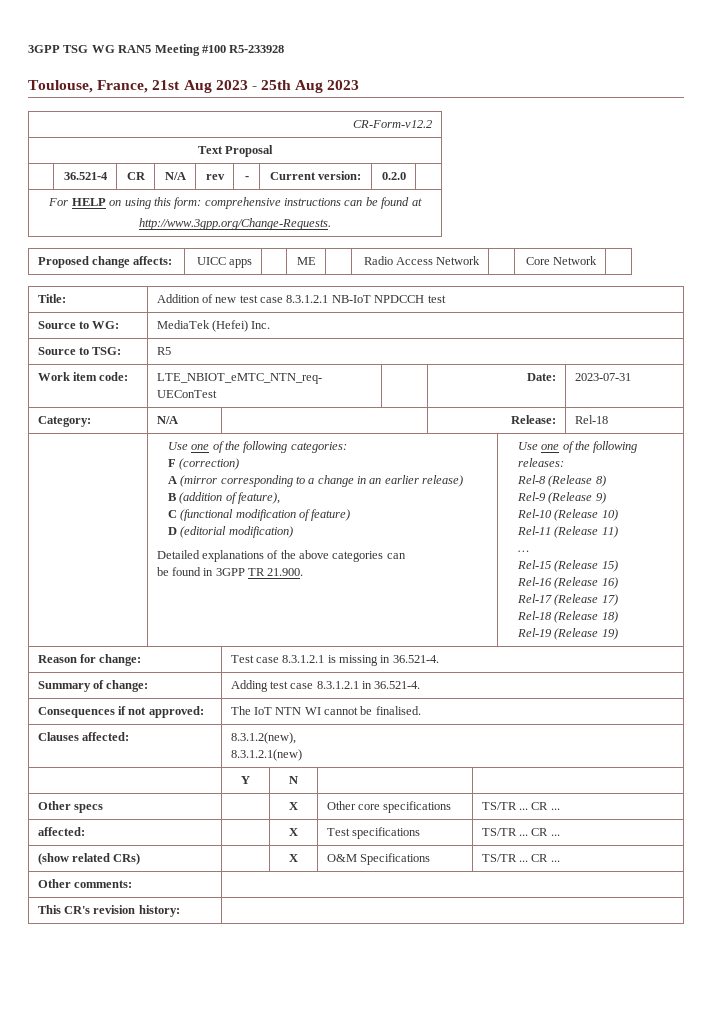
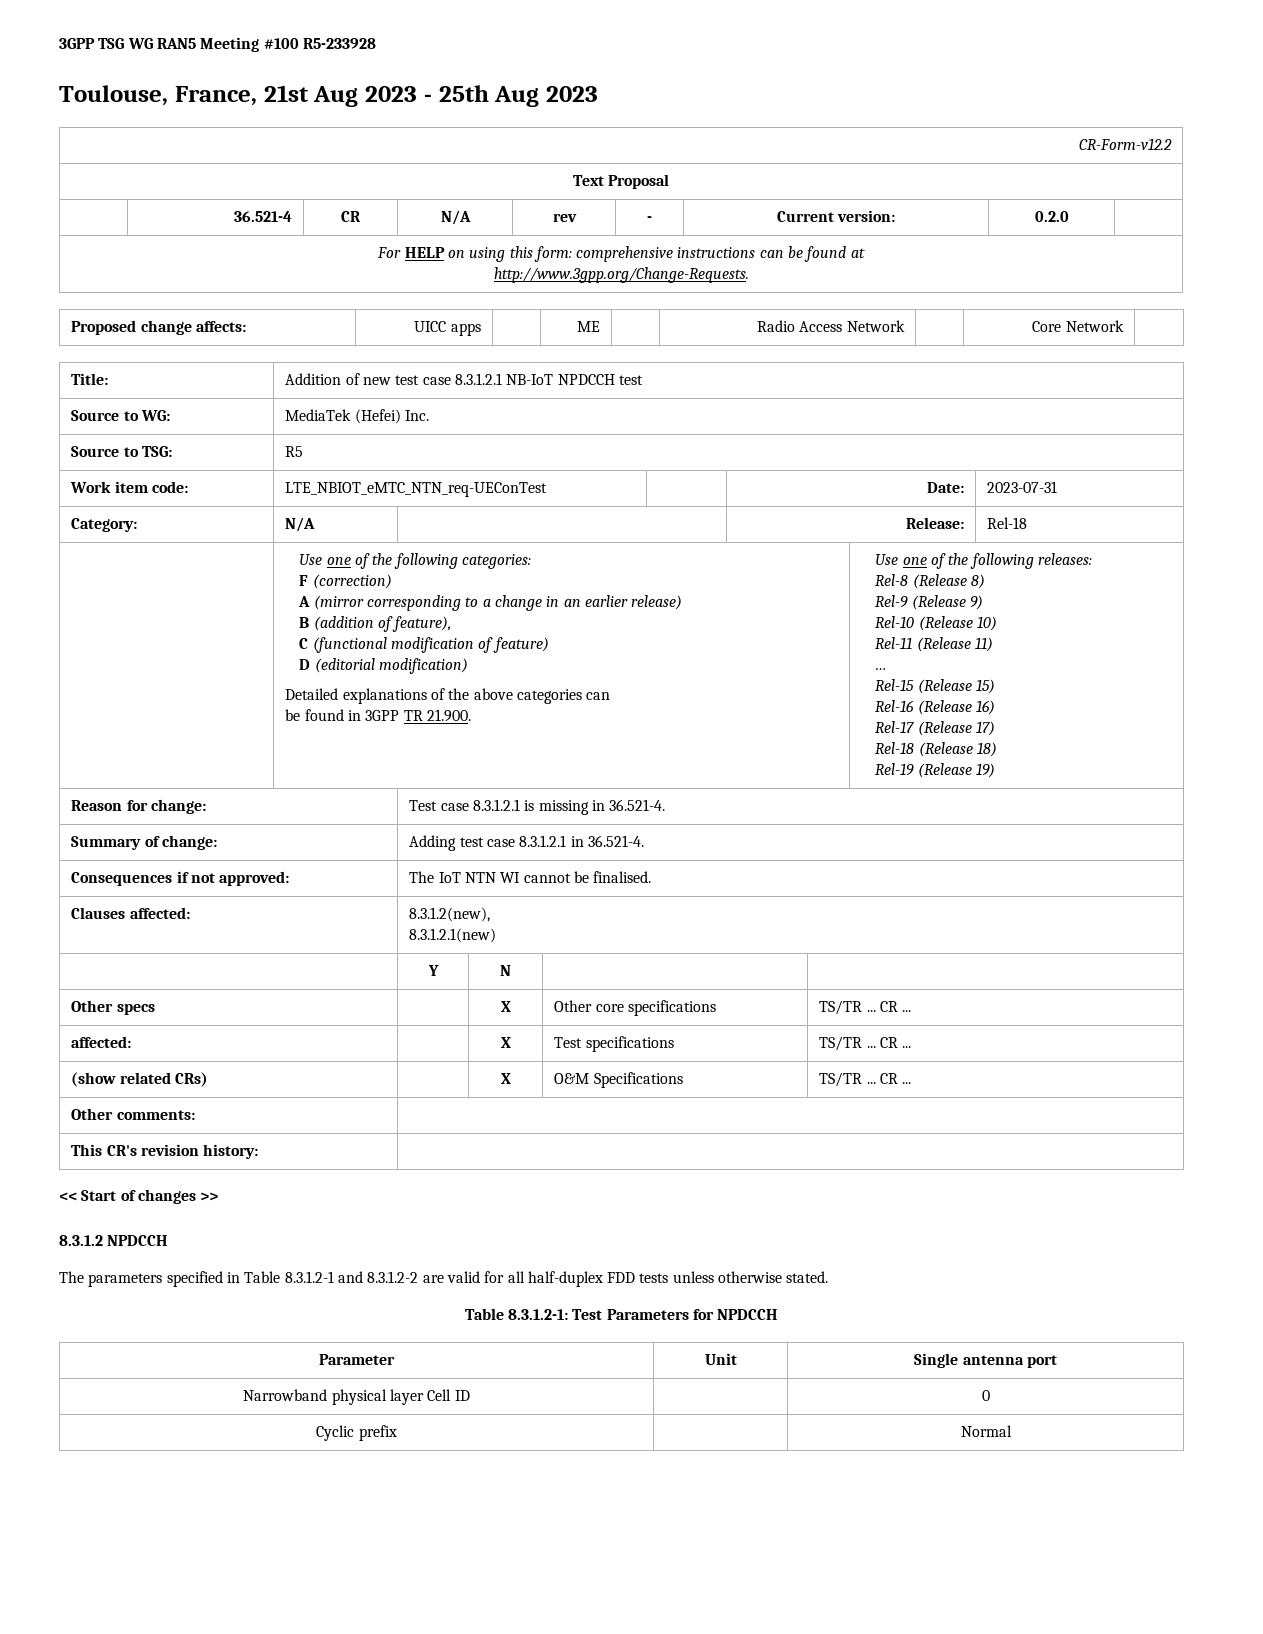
(180, 911) none -> [59,1189,219,1204] [59,1235,169,1246] [59,1271,829,1287] [464,1308,779,1320] [319,1354,395,1365] [704,1353,737,1365] [914,1353,1057,1368] [243,1389,470,1405] [981,1390,990,1401] [316,1425,397,1441] [960,1425,1012,1437] // << Start of changes >> // 8.3.1.2 NPDCCH // The parameters specified in Table 8.3.1.2-1 and 8.3.1.2-2 are valid for all half-duplex FDD tests unless otherwise stated. // Table 8.3.1.2-1: Test Parameters for NPDCCH // Parameter | Unit | Single antenna port // Narrowband physical layer Cell ID | | 0 // Cyclic prefix | | Normal

